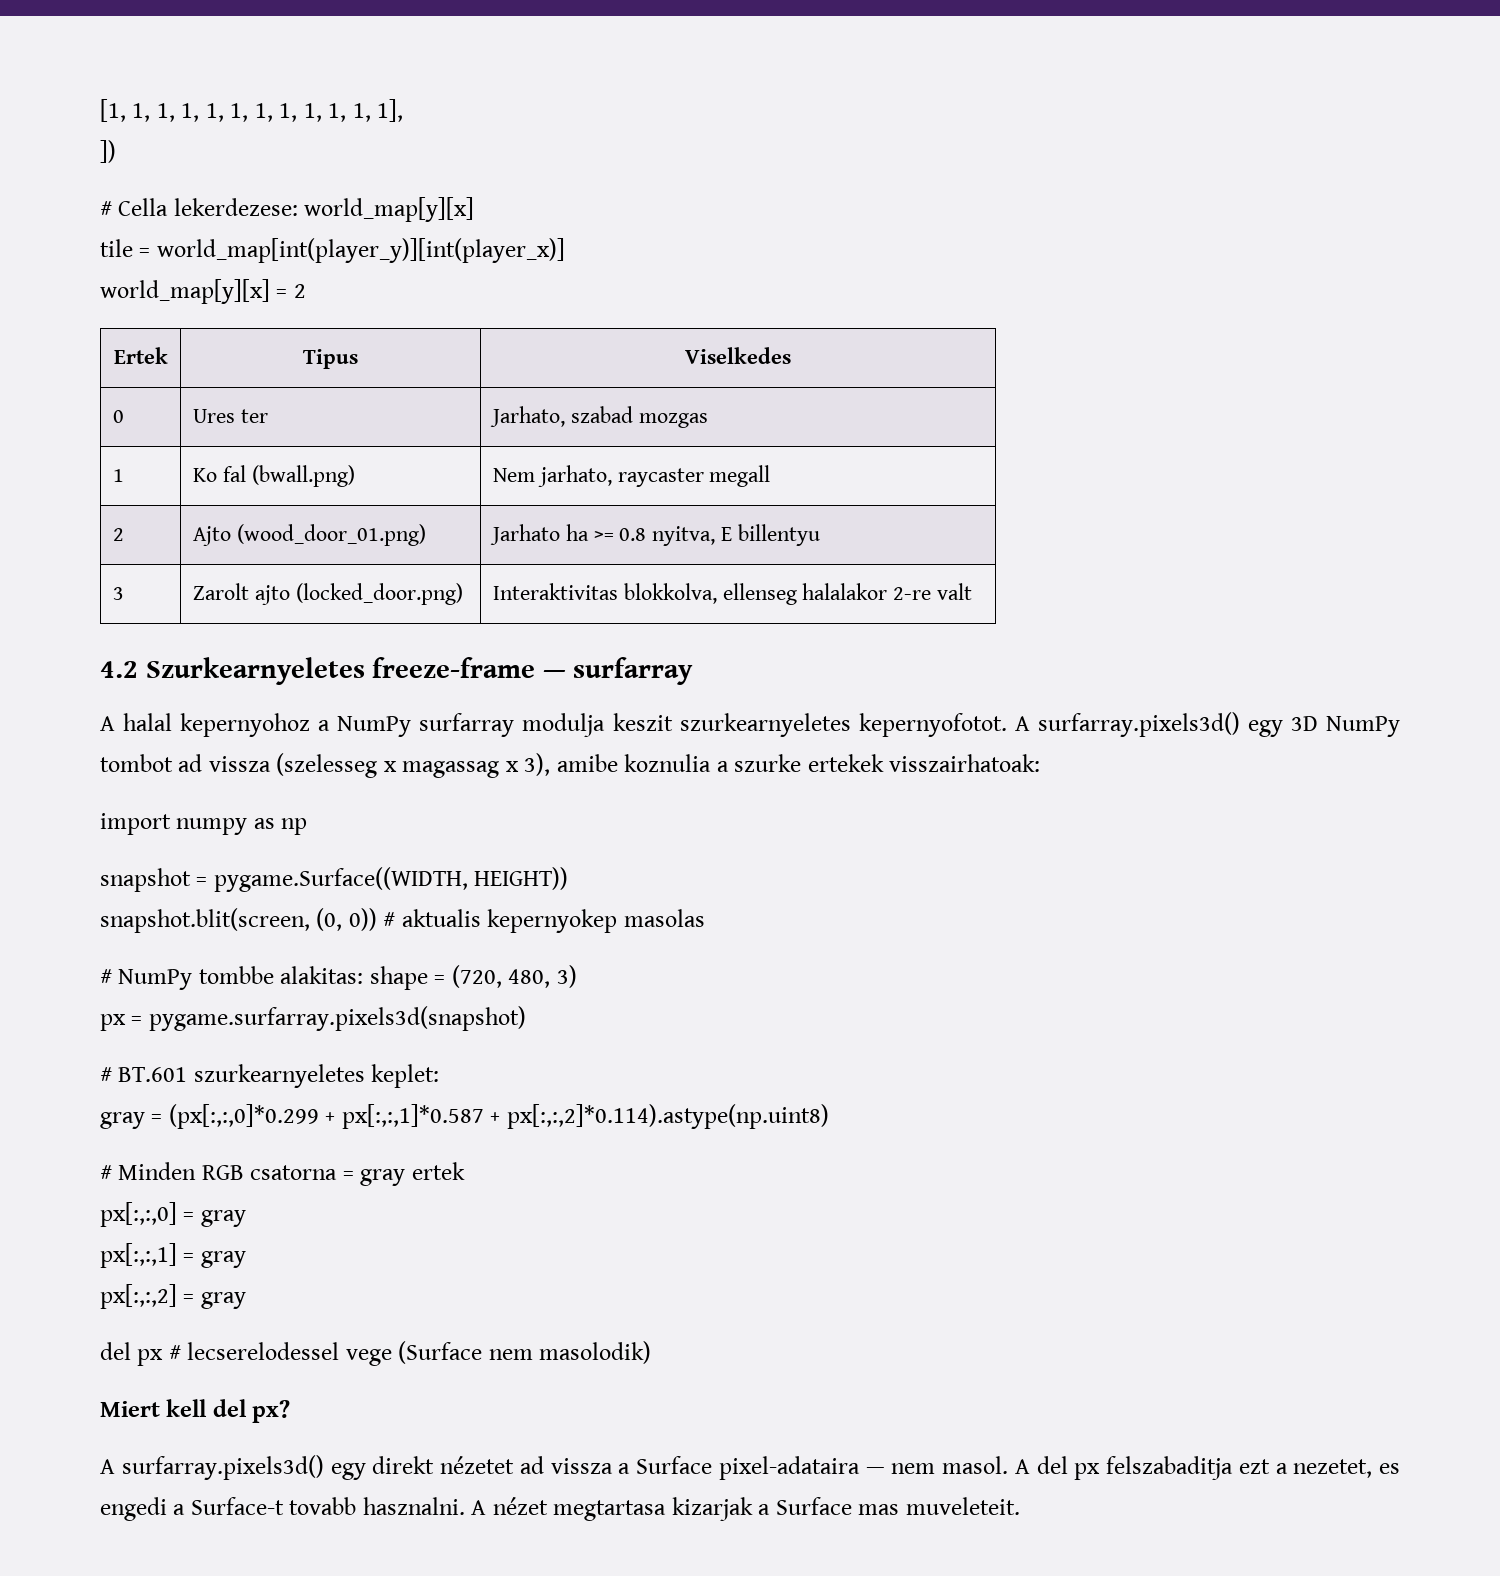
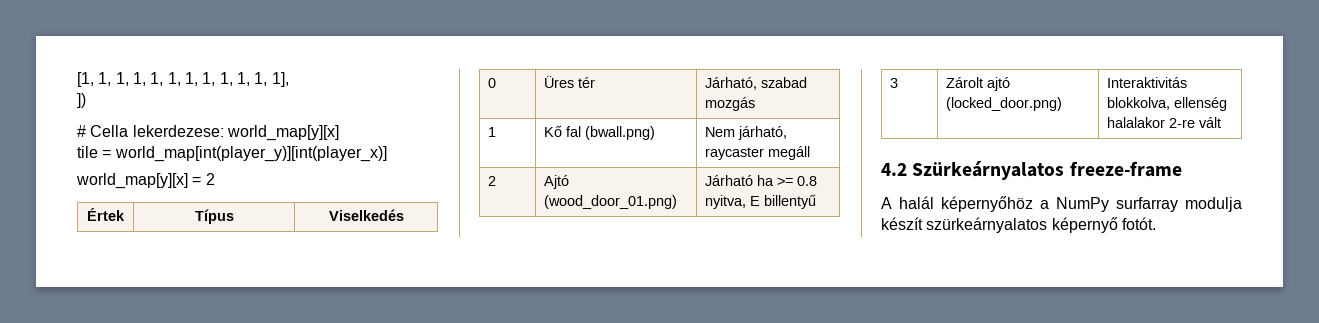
[113,347,168,364] [303,349,358,369] [685,347,791,364] [112,410,124,423] [192,409,268,423] [489,406,708,428] Ertek | Tipus | Viselkedes // 0 | Ures ter | Jarhato, szabad mozgas -> [87,208,125,221] [194,209,234,224] [328,209,404,221] [488,78,497,88] [544,76,596,88] [705,77,808,90] [705,97,756,111] Értek | Típus | Viselkedés // 0 | Üres tér | Járható, szabad mozgás
[192,468,217,482] Ko -> [544,125,563,137] Kő
[537,465,771,487] jarhato, raycaster megall -> [738,126,788,140] [705,146,811,160] járható, raycaster megáll
[192,526,231,546] Ajto -> [544,175,570,189] Ajtó
[489,524,560,545] Jarhato -> [705,175,754,186] Járható
[737,524,820,546] billentyu -> [764,194,817,209] billentyű
[192,583,290,605] Zarolt ajto -> [946,77,1011,91] Zárolt ajtó
[492,583,797,605] Interaktivitas blokkolva, ellenseg -> [1107,77,1188,88] [1107,97,1228,111] Interaktivitás blokkolva, ellenség
[936,583,972,600] valt -> [1199,117,1222,128] vált
[145,657,365,685] Szurkearnyeletes -> [912,161,1065,180] Szürkeárnyalatos
[542,657,694,685] [100,713,311,737] — surfarray // A halal kepernyohoz -> [881,196,1033,212] // A halál képernyőhöz
[612,712,1401,737] [100,753,1041,778] [100,813,308,835] [100,867,569,892] [100,908,705,933] [100,965,577,990] [100,1006,526,1031] [100,1064,440,1088] [100,1104,829,1129] [100,1162,465,1186] [100,1202,246,1227] [100,1243,246,1268] [100,1284,246,1309] [100,1341,652,1366] [100,1399,291,1423] [100,1455,1400,1480] [100,1497,1020,1521] keszit szurkearnyeletes kepernyofotot. A surfarray.pixels3d() egy 3D NumPy tombot ad vissza (szelesseg x magassag x 3), amibe koznulia a szurke ertekek visszairhatoak: // import numpy as np // snapshot = pygame.Surface((WIDTH, HEIGHT)) // snapshot.blit(screen, (0, 0)) # aktualis kepernyokep masolas // # NumPy tombbe alakitas: shape = (720, 480, 3) // px = pygame.surfarray.pixels3d(snapshot) // # BT.601 szurkearnyeletes keplet: // gray = (px[:,:,0]*0.299 + px[:,:,1]*0.587 + px[:,:,2]*0.114).astype(np.uint8) // # Minden RGB csatorna = gray ertek // px[:,:,0] = gray // px[:,:,1] = gray // px[:,:,2] = gray // del px # lecserelodessel vege (Surface nem masolodik) // Miert kell del px? // A surfarray.pixels3d() egy direkt nézetet ad vissza a Surface pixel-adataira — nem masol. A del px felszabaditja ezt a nezetet, es engedi a Surface-t tovabb hasznalni. A nézet megtartasa kizarjak a Surface mas muveleteit. -> [881,217,1156,233] készít szürkeárnyalatos képernyő fotót.

